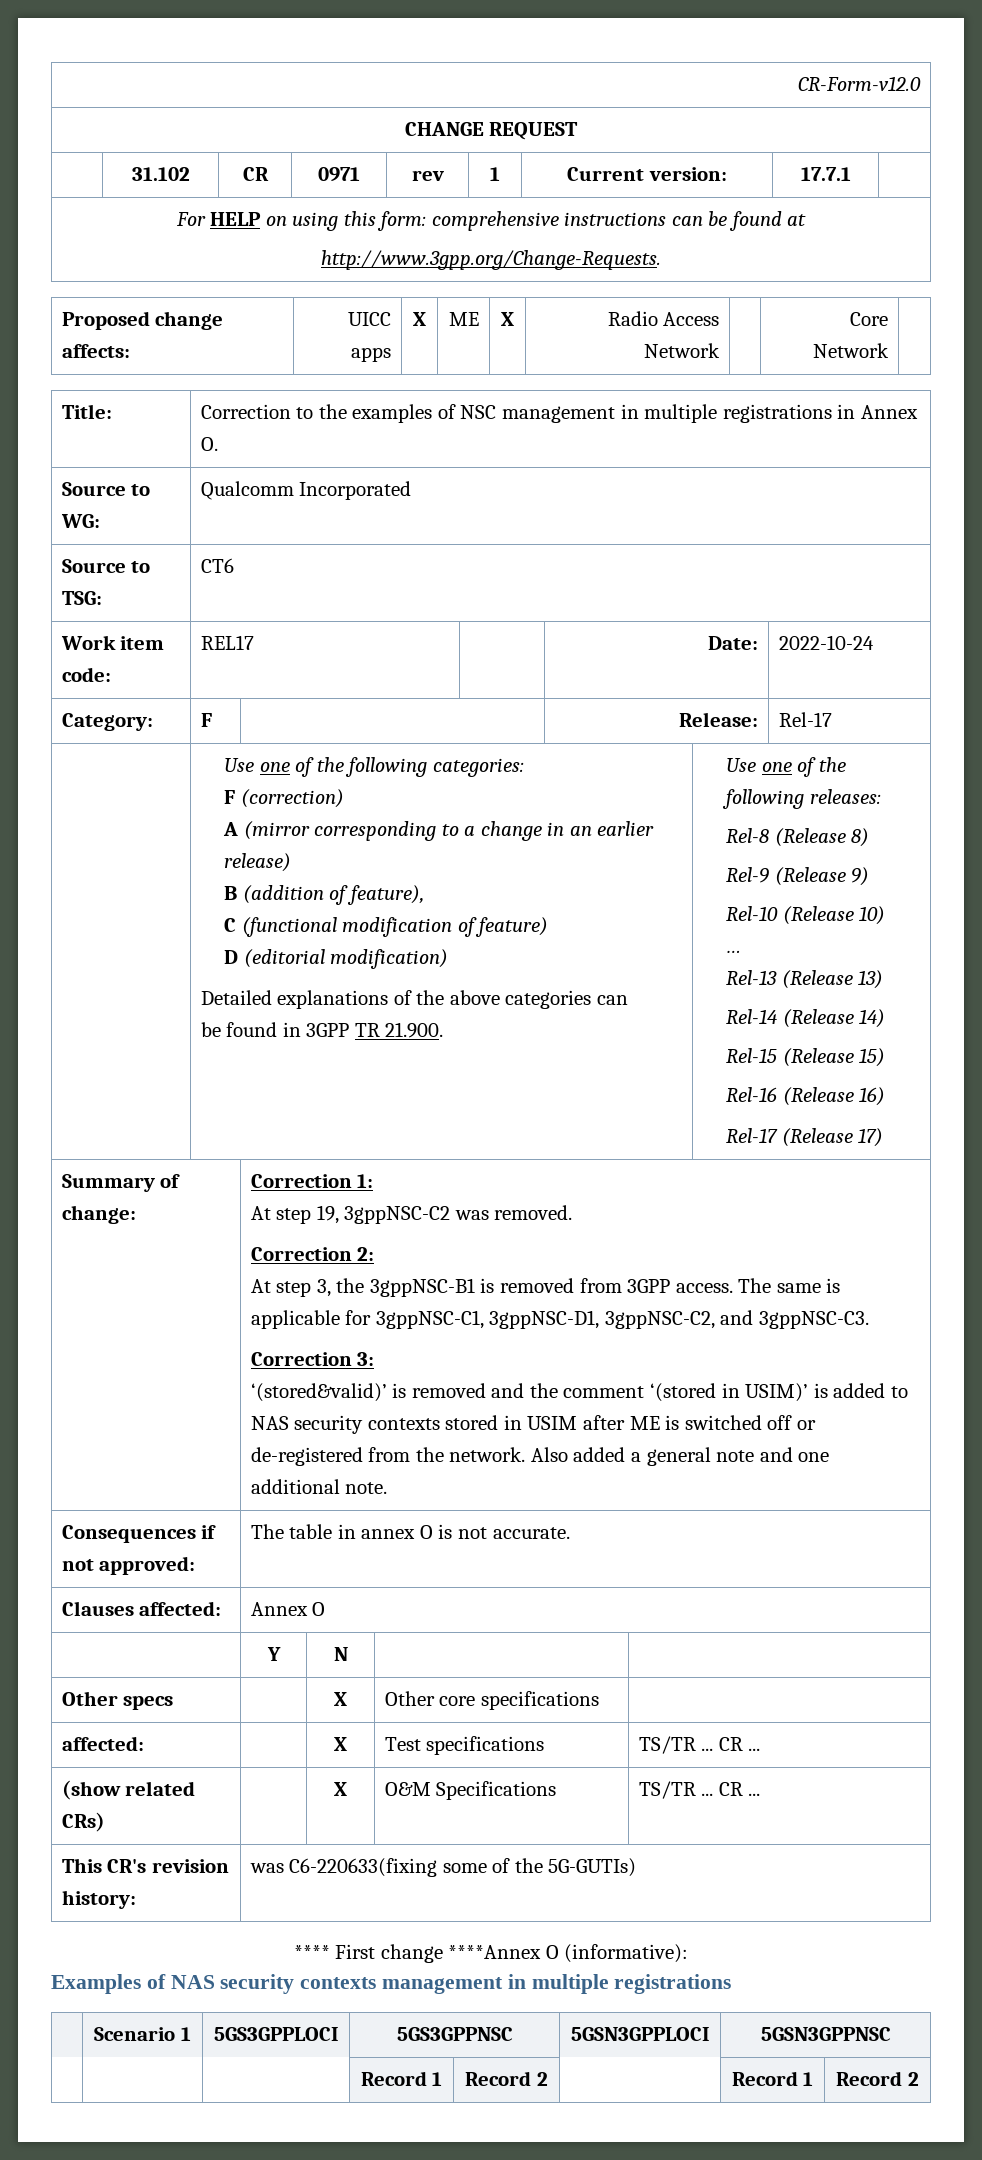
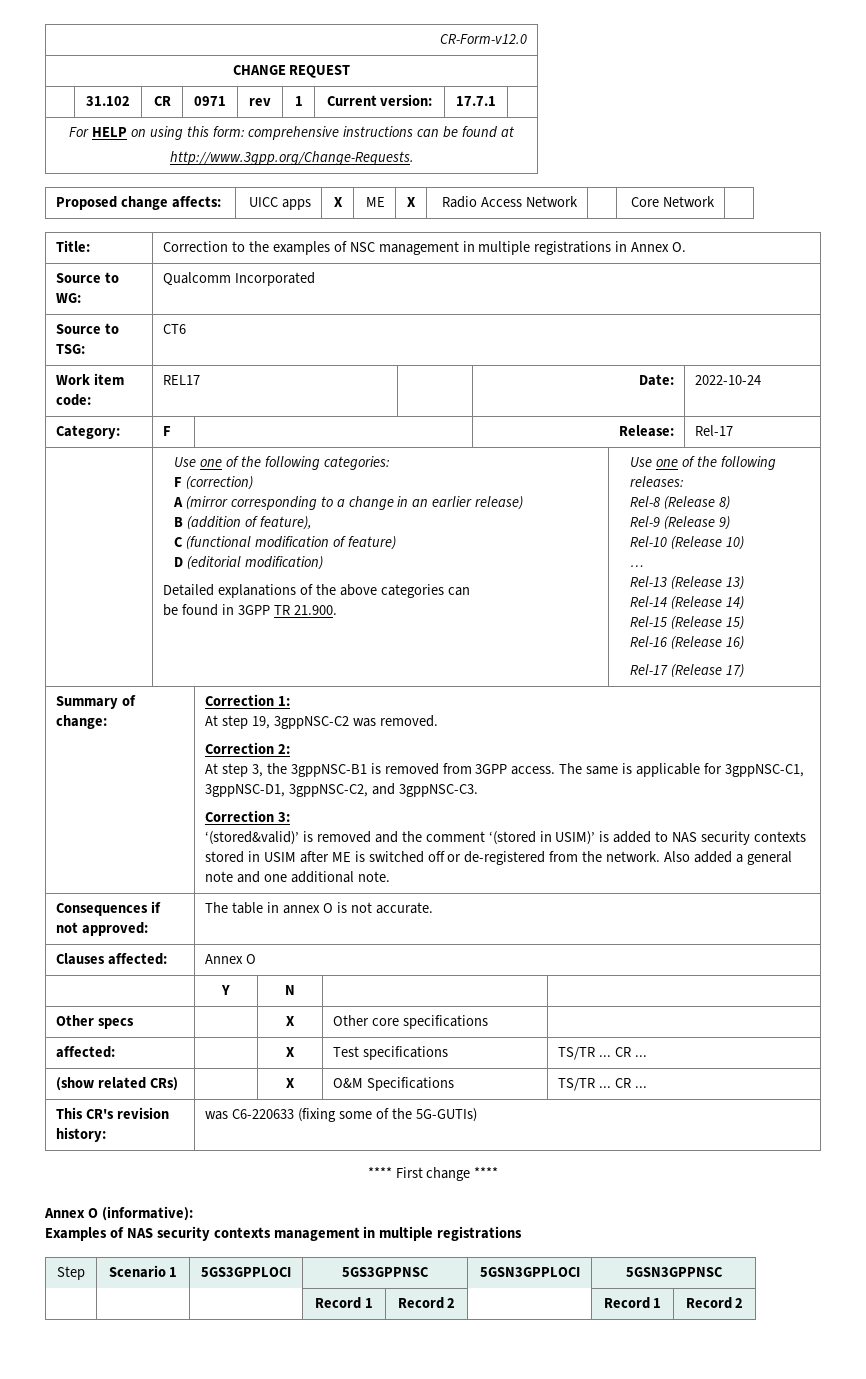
[289,1858,438,1877] C6-220633(fixing -> [232,1108,336,1122] C6-220633 (fixing
[448,1945,542,1959] ****Annex -> [474,1167,499,1178] [44,1208,85,1218] **** // Annex
(732, 1984) none -> [57,1266,85,1280] Step

